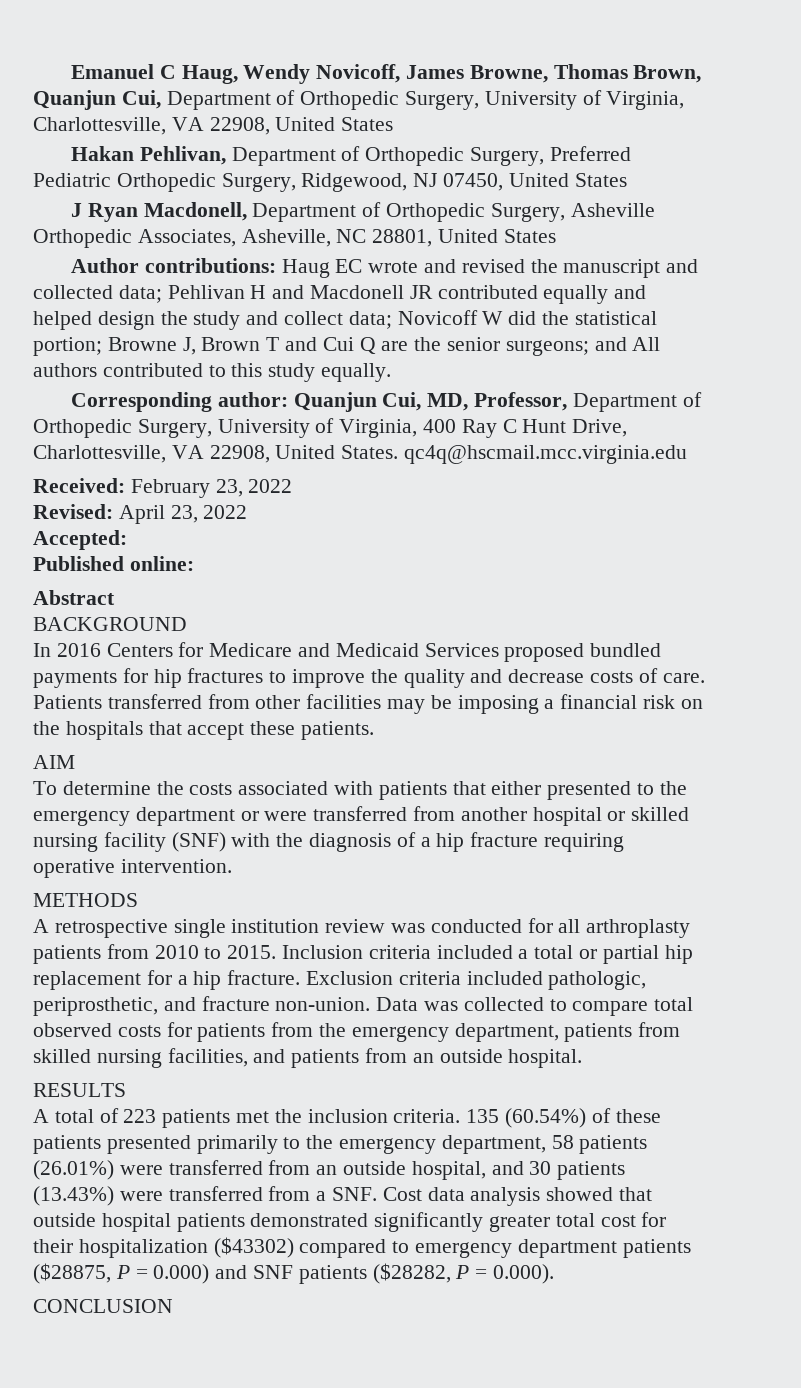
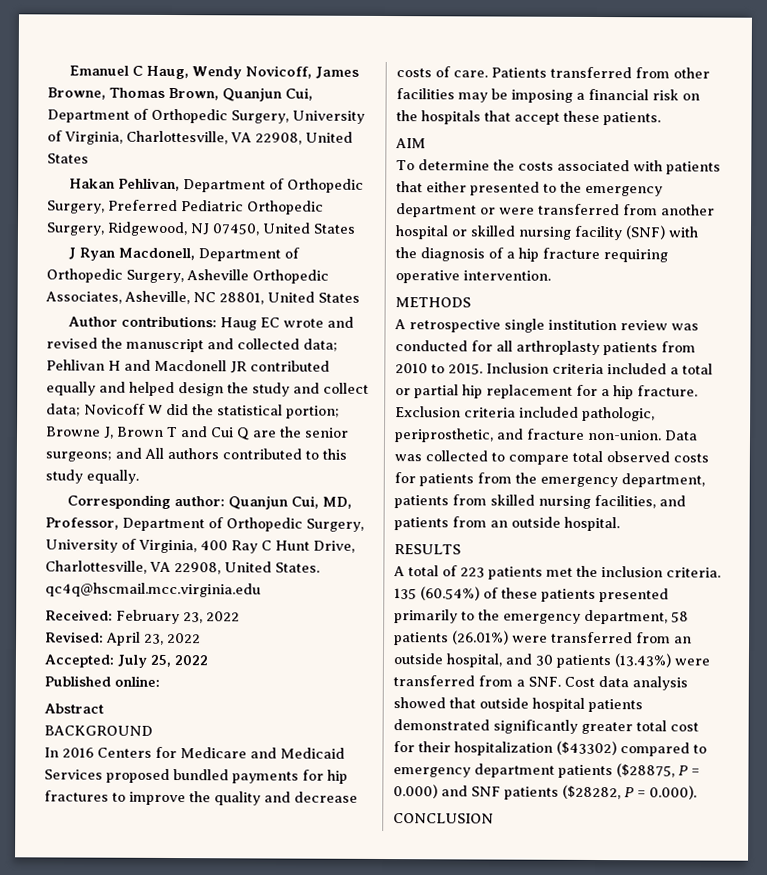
(127, 540) none -> [117,654,208,668] July 25, 2022

